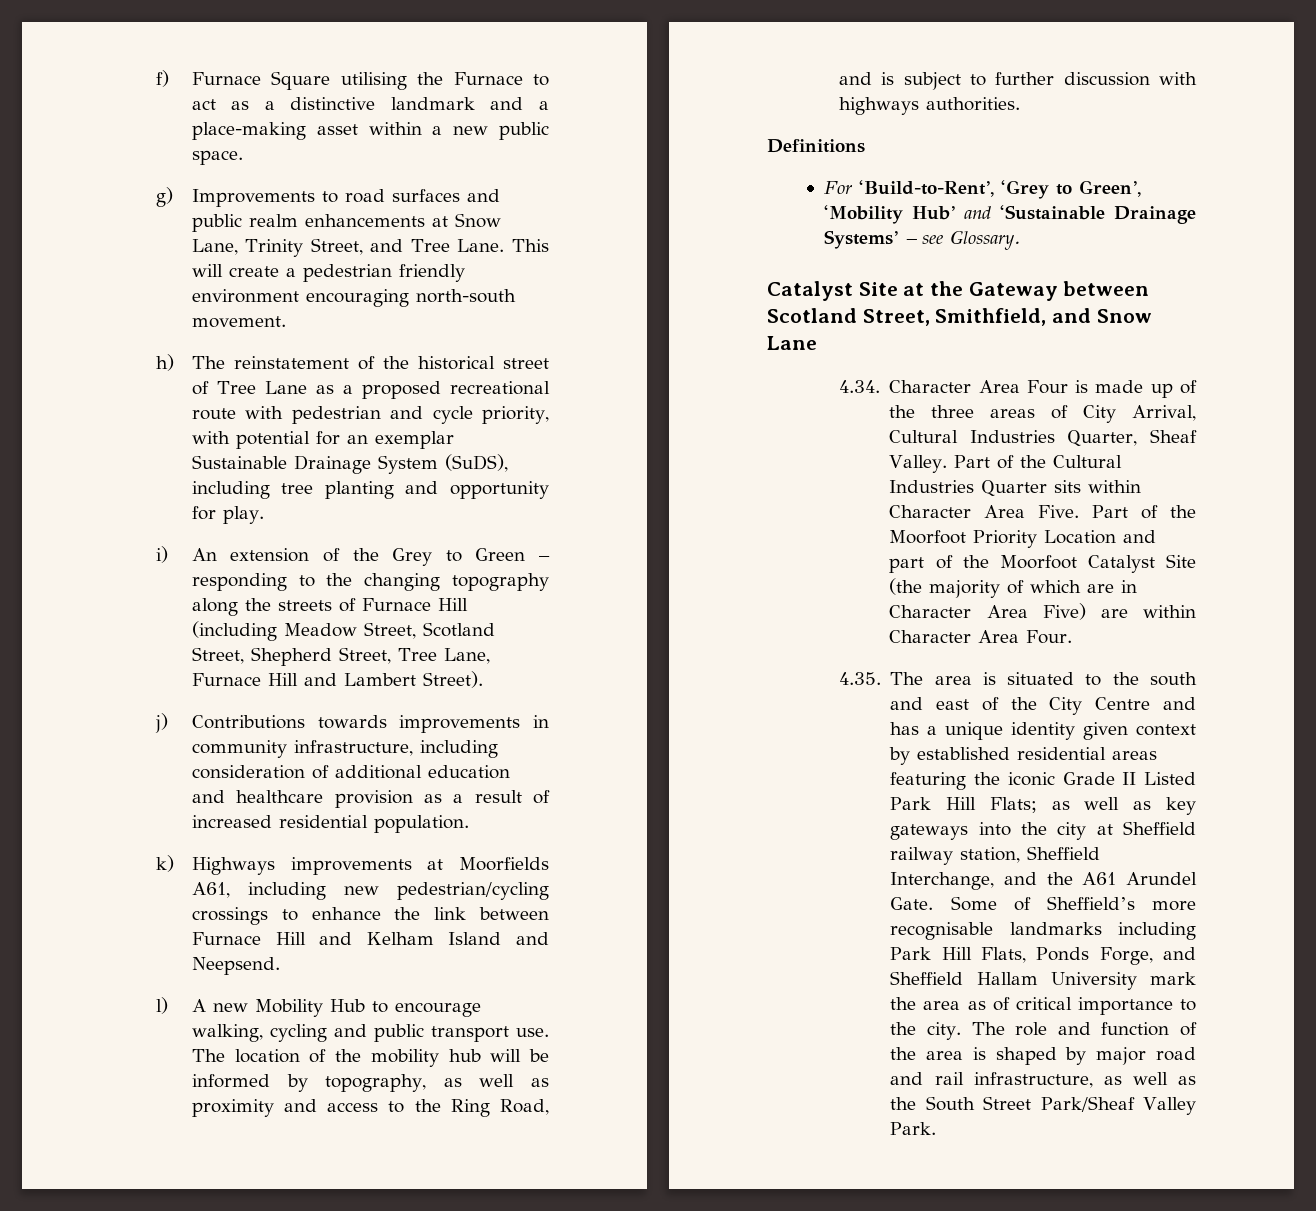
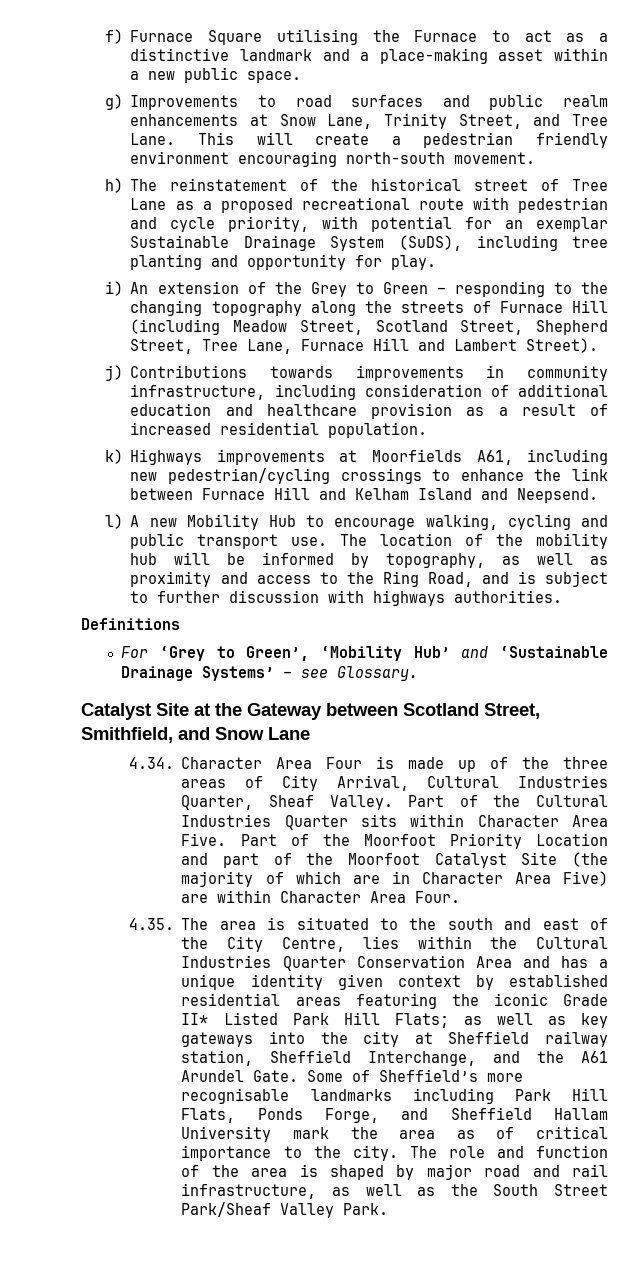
[858,180,994,197] ‘Build-to-Rent’, -> (149, 652) none
[1095,697,1151,710] Centre -> [281,936,608,952] [181,955,512,971] Centre, lies within the Cultural Industries Quarter Conservation Area
[1122,772,1137,785] II -> [181,1013,209,1025] II*

